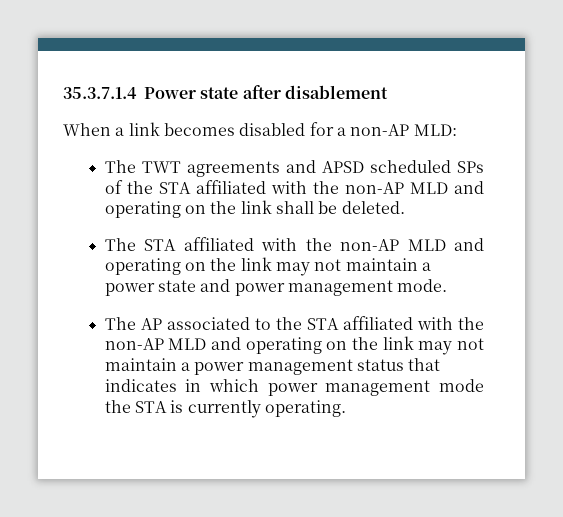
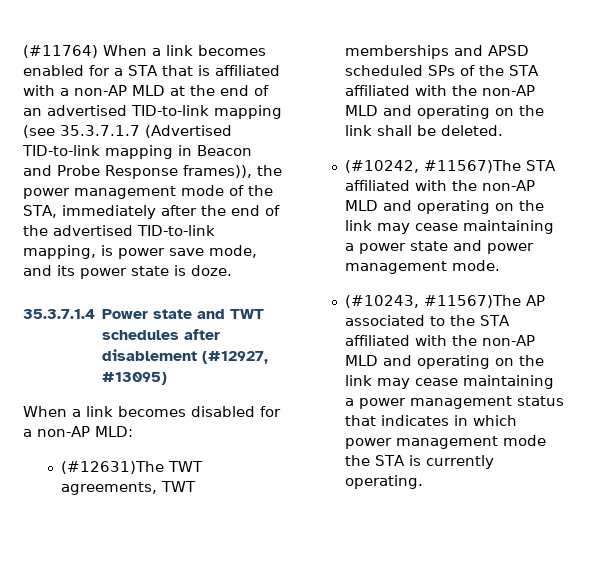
[63,87,239,99] 35.3.7.1.4 Power state -> [23,45,266,58] [23,65,280,76] [23,85,269,96] [23,105,282,119] [23,125,232,138] [22,145,252,159] [23,165,282,179] [23,185,273,199] [23,205,280,219] [23,225,215,236] [23,245,257,259] [23,265,232,279] [23,309,265,319] [102,330,180,340] (#11764) When a link becomes enabled for a STA that is affiliated with a non-AP MLD at the end of an advertised TID-to-link mapping (see 35.3.7.1.7 (Advertised TID-to-link mapping in Beacon and Probe Response frames)), the power management mode of the STA, immediately after the end of the advertised TID-to-link mapping, is power save mode, and its power state is doze. // 35.3.7.1.4 Power state and TWT schedules
(388, 92) none -> [202,351,269,364] [102,372,168,385] (#12927, #13095)
[104,160,280,177] The TWT agreements -> [60,461,203,474] [60,481,196,495] [344,45,449,59] (#12631)The TWT agreements, TWT memberships
[104,238,136,251] The -> [344,160,521,173] (#10242, #11567)The
[314,258,418,271] not maintain -> [414,220,554,234] cease maintaining
[104,317,136,330] The -> [344,295,521,308] (#10243, #11567)The
[457,338,485,350] [104,358,177,371] not maintain -> [414,375,554,389] cease maintaining

